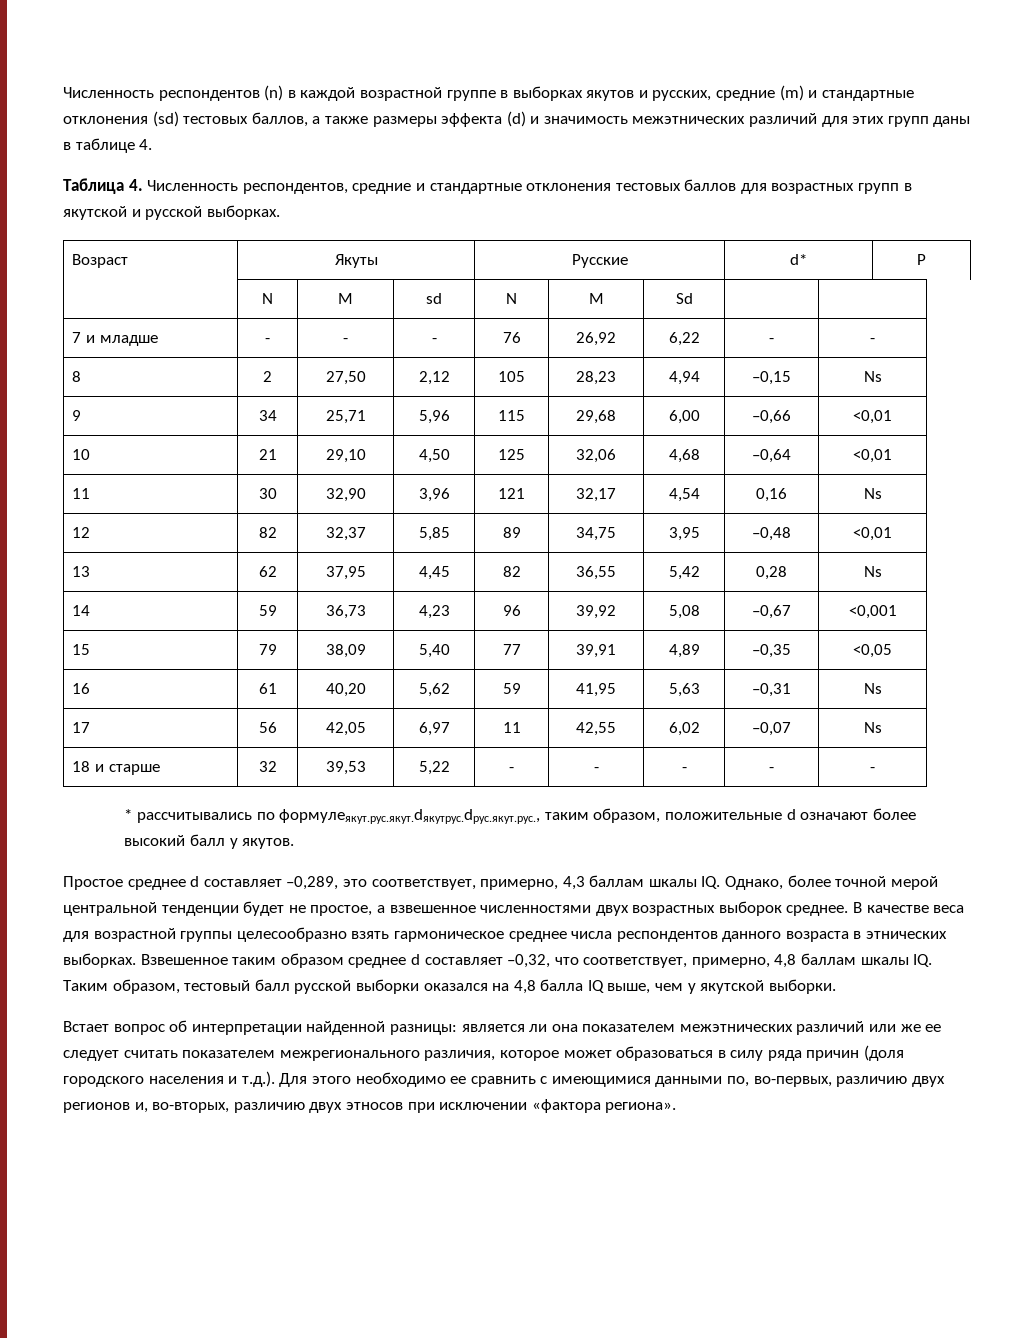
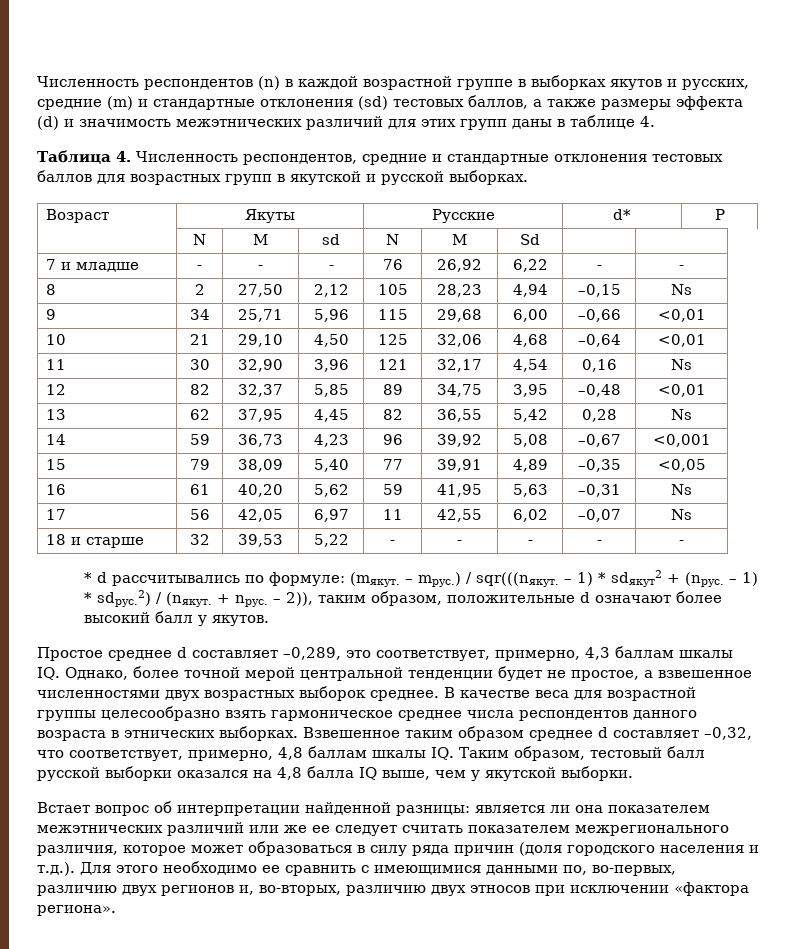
(133, 814) none -> [97,572,108,583] d
[279,809,541,824] формулеякут.рус.якут.dякутрус.dрус.якут.рус., -> [269,570,759,587] [84,590,314,607] формуле: (mякут. – mрус.) / sqr(((nякут. – 1) * sdякут2 + (nрус. – 1) * sdрус.2) / (nякут. + nрус. – 2)),

